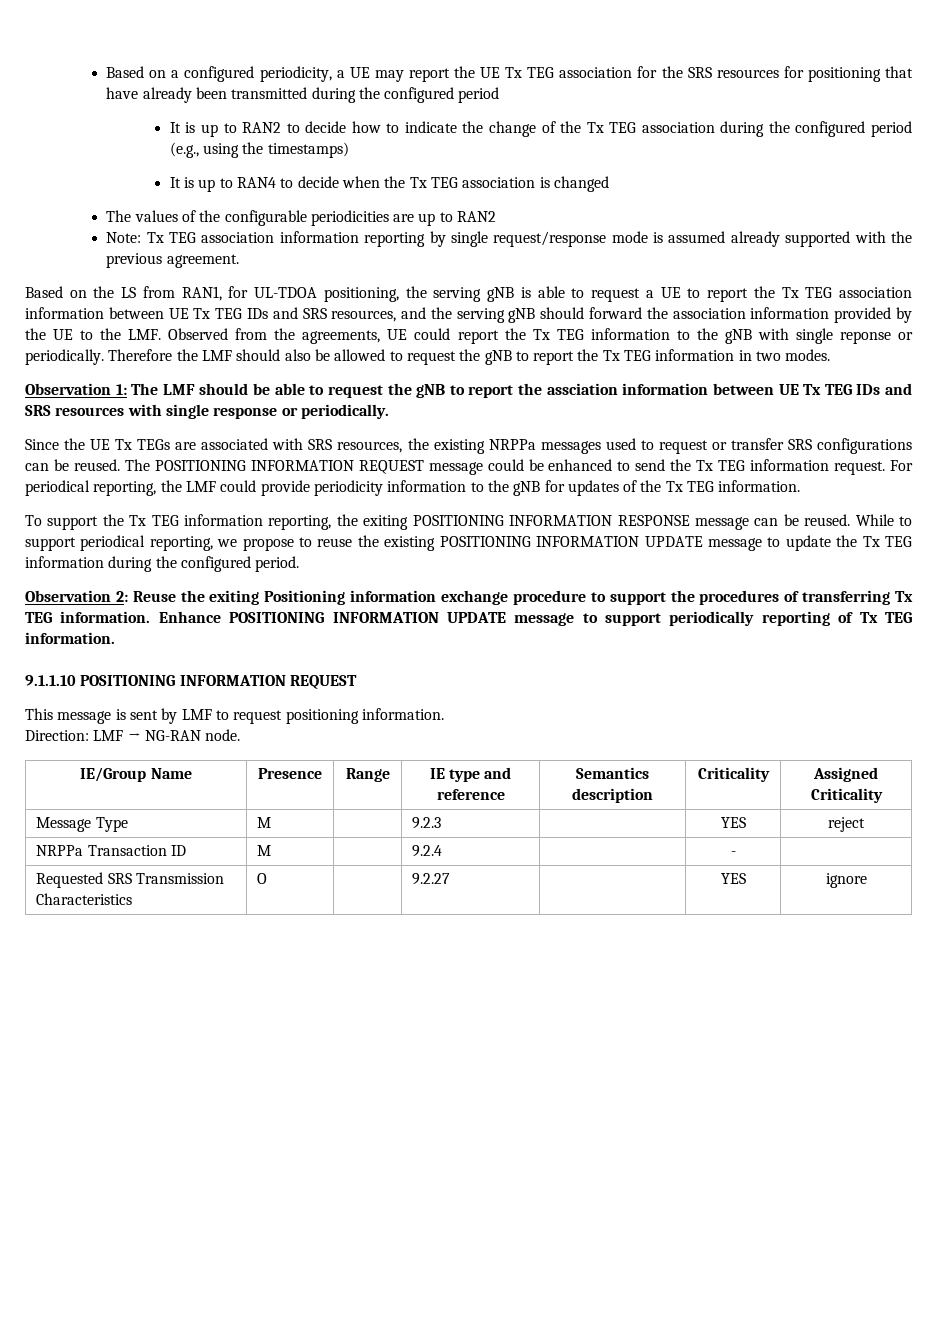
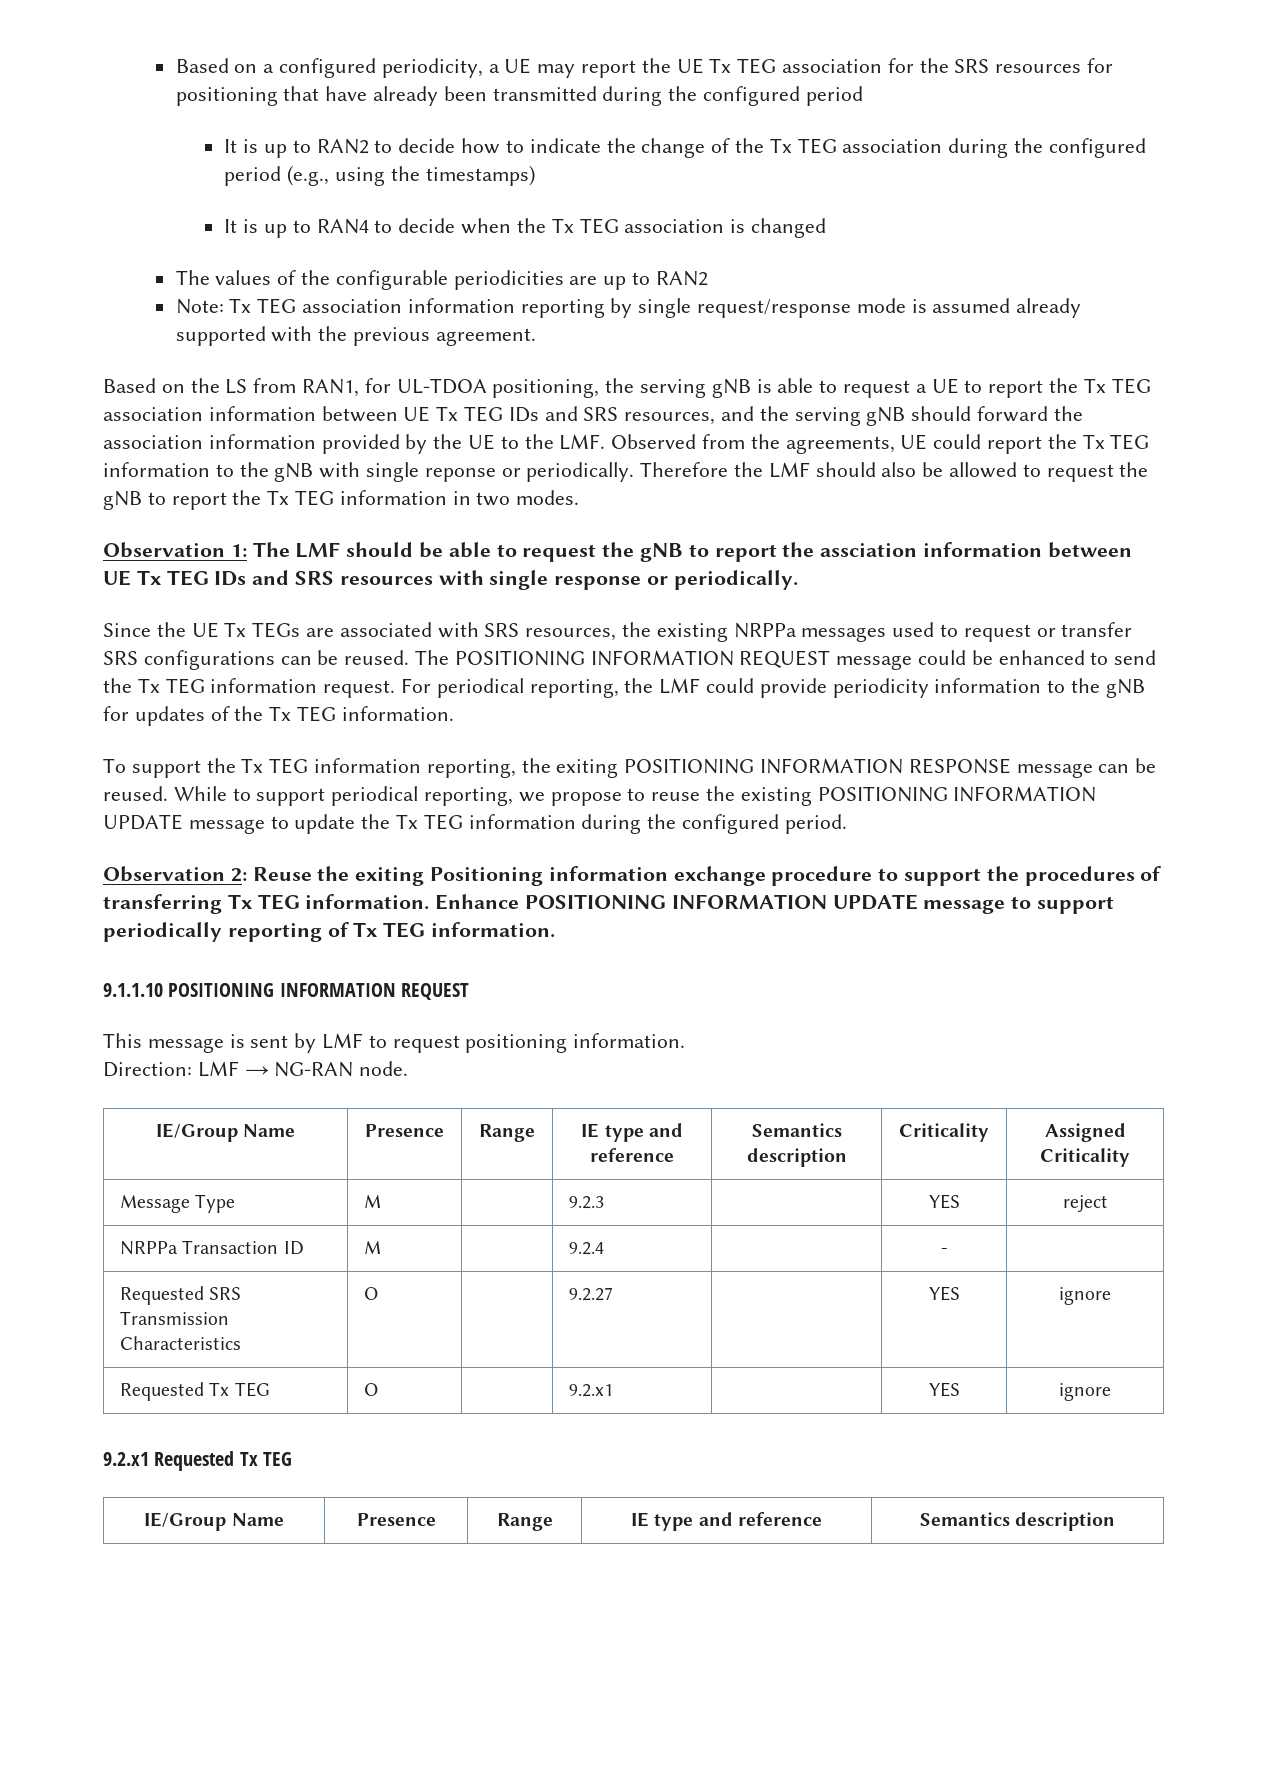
(867, 880) none -> [120,1382,270,1401] [364,1383,379,1396] [569,1384,614,1397] [928,1382,960,1397] [1059,1383,1111,1401] [103,1451,292,1471] [144,1512,284,1531] [356,1513,436,1526] [496,1513,553,1531] [631,1512,822,1531] [919,1512,1116,1531] // Requested Tx TEG | O | | 9.2.x1 | | YES | ignore // 9.2.x1 Requested Tx TEG // IE/Group Name | Presence | Range | IE type and reference | Semantics description

